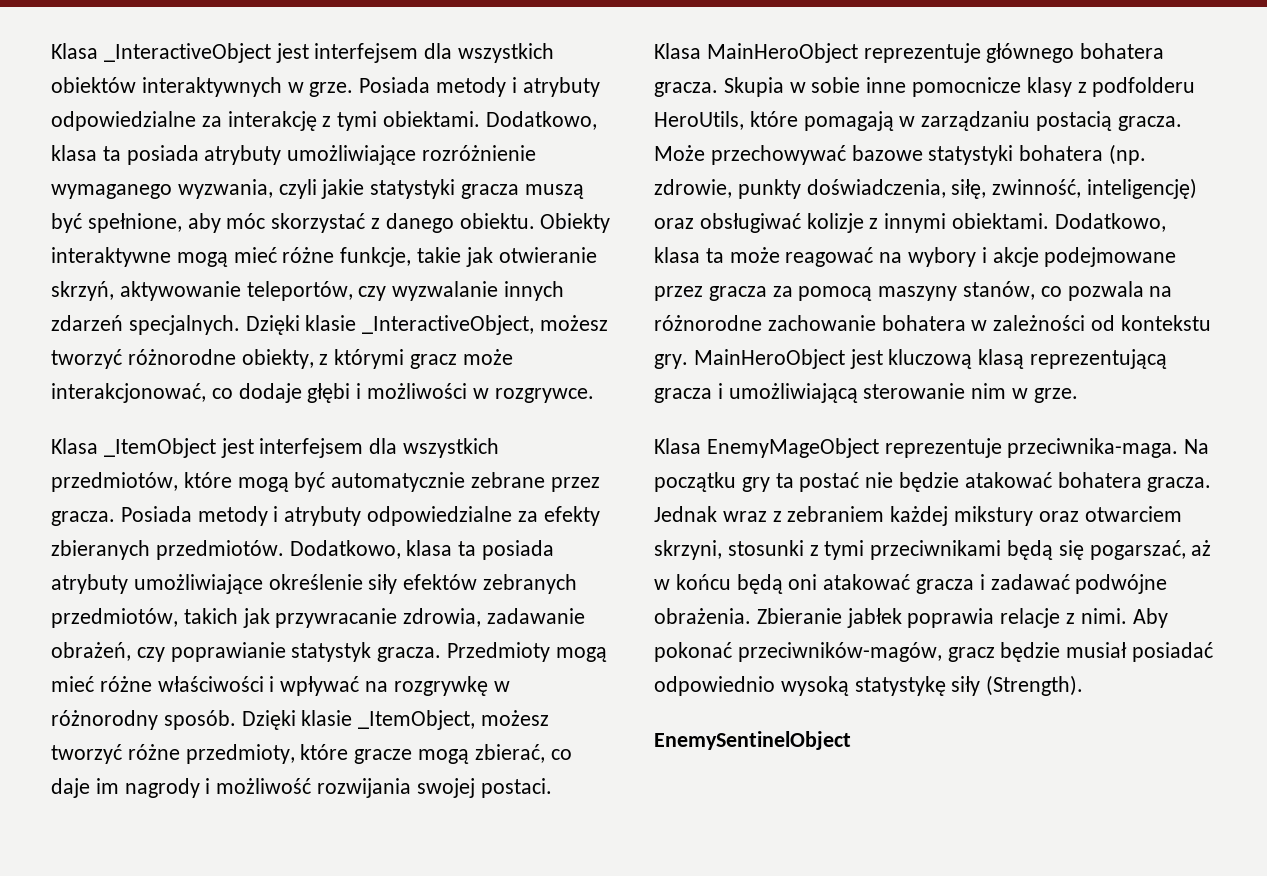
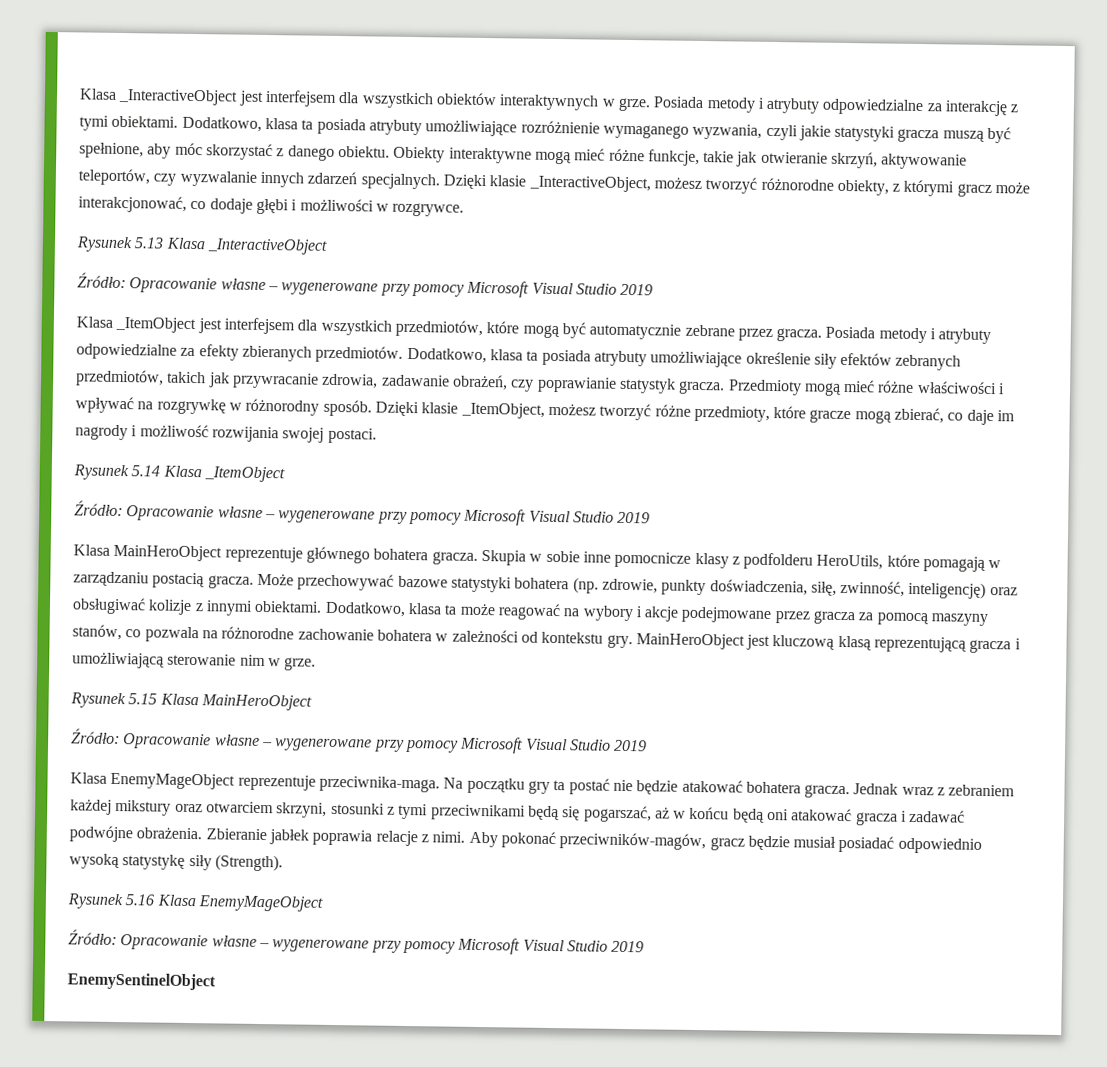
(594, 395) none -> [76,236,328,255] [77,272,654,298] // Rysunek 5.13 Klasa _InteractiveObject // Źródło: Opracowanie własne – wygenerowane przy pomocy Microsoft Visual Studio 2019
(552, 788) none -> [73,464,285,483] [74,500,651,526] // Rysunek 5.14 Klasa _ItemObject // Źródło: Opracowanie własne – wygenerowane przy pomocy Microsoft Visual Studio 2019
(1078, 395) none -> [70,692,312,711] [71,728,648,754] // Rysunek 5.15 Klasa MainHeroObject // Źródło: Opracowanie własne – wygenerowane przy pomocy Microsoft Visual Studio 2019
(1084, 685) none -> [67,893,323,912] [68,929,645,955] // Rysunek 5.16 Klasa EnemyMageObject // Źródło: Opracowanie własne – wygenerowane przy pomocy Microsoft Visual Studio 2019

